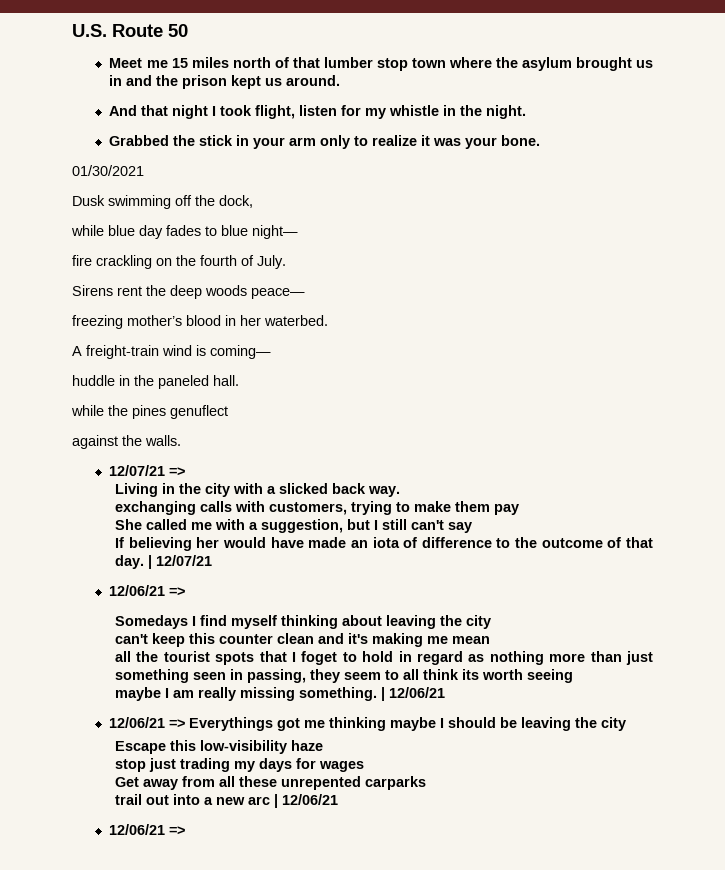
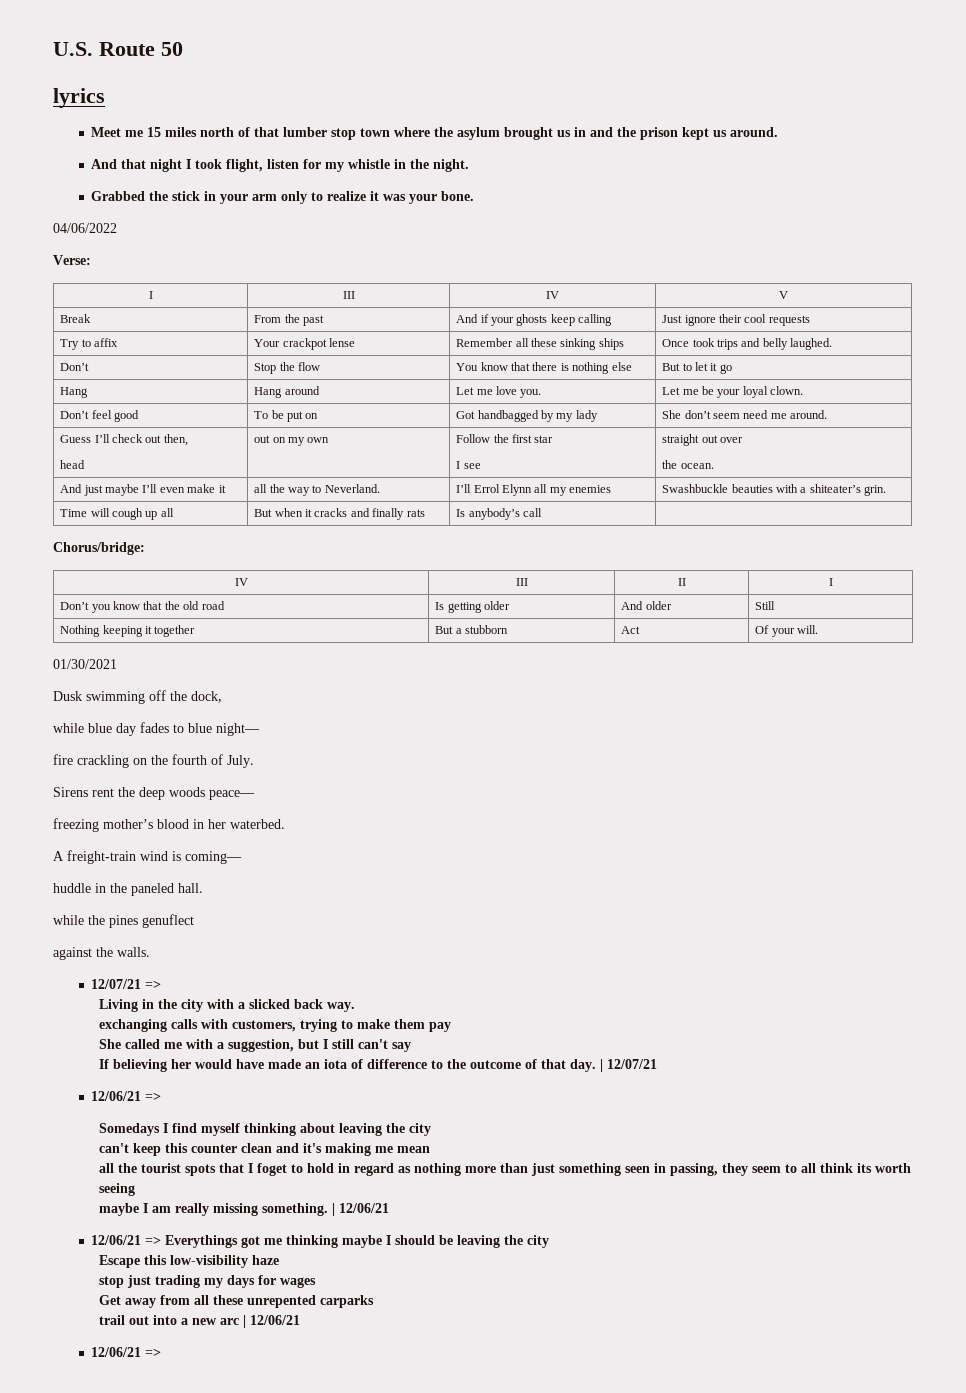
(188, 30) none -> [53,88,105,108] // lyrics
(541, 140) none -> [53,223,117,233] [53,255,91,265] [148,291,153,299] [342,291,355,299] [546,291,559,299] [779,291,788,299] [60,314,92,323] [254,314,325,326] [456,314,613,326] [662,314,810,326] [60,338,119,350] [254,338,356,350] [456,338,624,350] [662,338,833,350] [60,363,90,371] [254,362,321,374] [456,362,632,374] [662,362,732,374] [60,387,89,398] [254,386,320,398] [456,386,542,398] [662,386,804,398] [60,410,140,422] [254,410,319,422] [456,410,598,422] [662,410,828,419] [60,434,188,446] [60,460,86,469] [254,435,330,446] [456,434,554,443] [456,461,481,469] [662,434,744,446] [662,460,714,469] [60,484,226,496] [254,484,380,496] [456,484,612,496] [662,484,887,496] [60,508,174,520] [254,508,425,520] [456,508,543,520] [53,542,145,555] [234,578,248,586] [515,578,528,586] [677,578,686,586] [828,578,833,586] [60,601,225,613] [435,601,511,613] [621,601,672,610] [755,601,776,610] [60,625,196,637] [435,625,509,634] [621,626,641,634] [755,625,819,637] // 04/06/2022 // Verse: // I | III | IV | V // Break | From the past | And if your ghosts keep calling | Just ignore their cool requests // Try to affix | Your crackpot lense | Remember all these sinking ships | Once took trips and belly laughed. // Don’t | Stop the flow | You know that there is nothing else | But to let it go // Hang | Hang around | Let me love you. | Let me be your loyal clown. // Don’t feel good | To be put on | Got handbagged by my lady | She don’t seem need me around. // Guess I’ll check out then, // head | out on my own | Follow the first star // I see | straight out over // the ocean. // And just maybe I’ll even make it | all the way to Neverland. | I’ll Errol Elynn all my enemies | Swashbuckle beauties with a shiteater’s grin. // Time will cough up all | But when it cracks and finally rats | Is anybody’s call | // Chorus/bridge: // IV | III | II | I // Don’t you know that the old road | Is getting older | And older | Still // Nothing keeping it together | But a stubborn | Act | Of your will.

